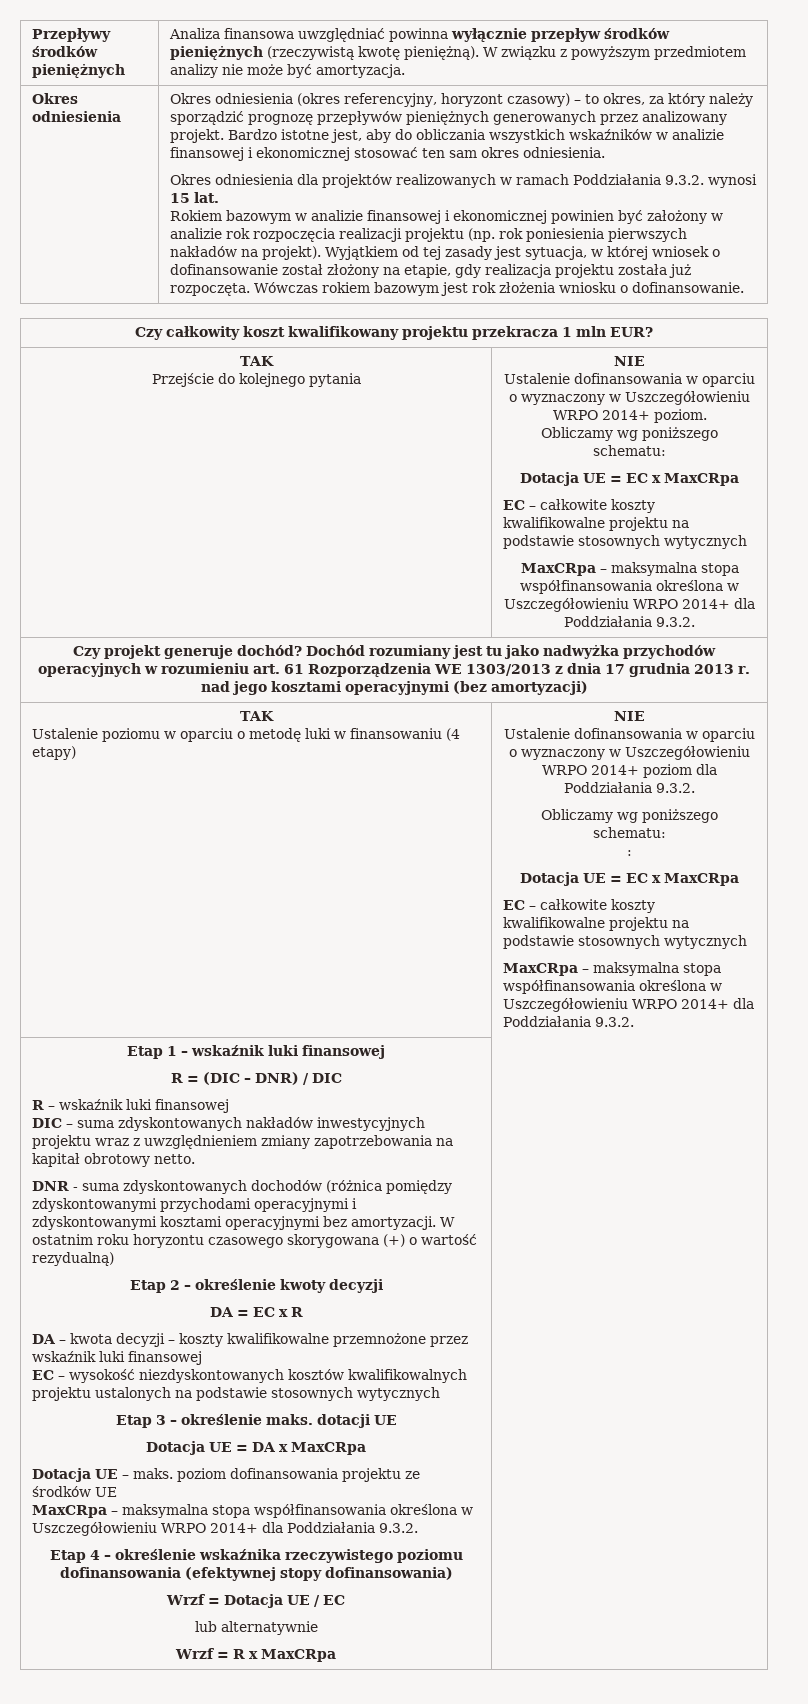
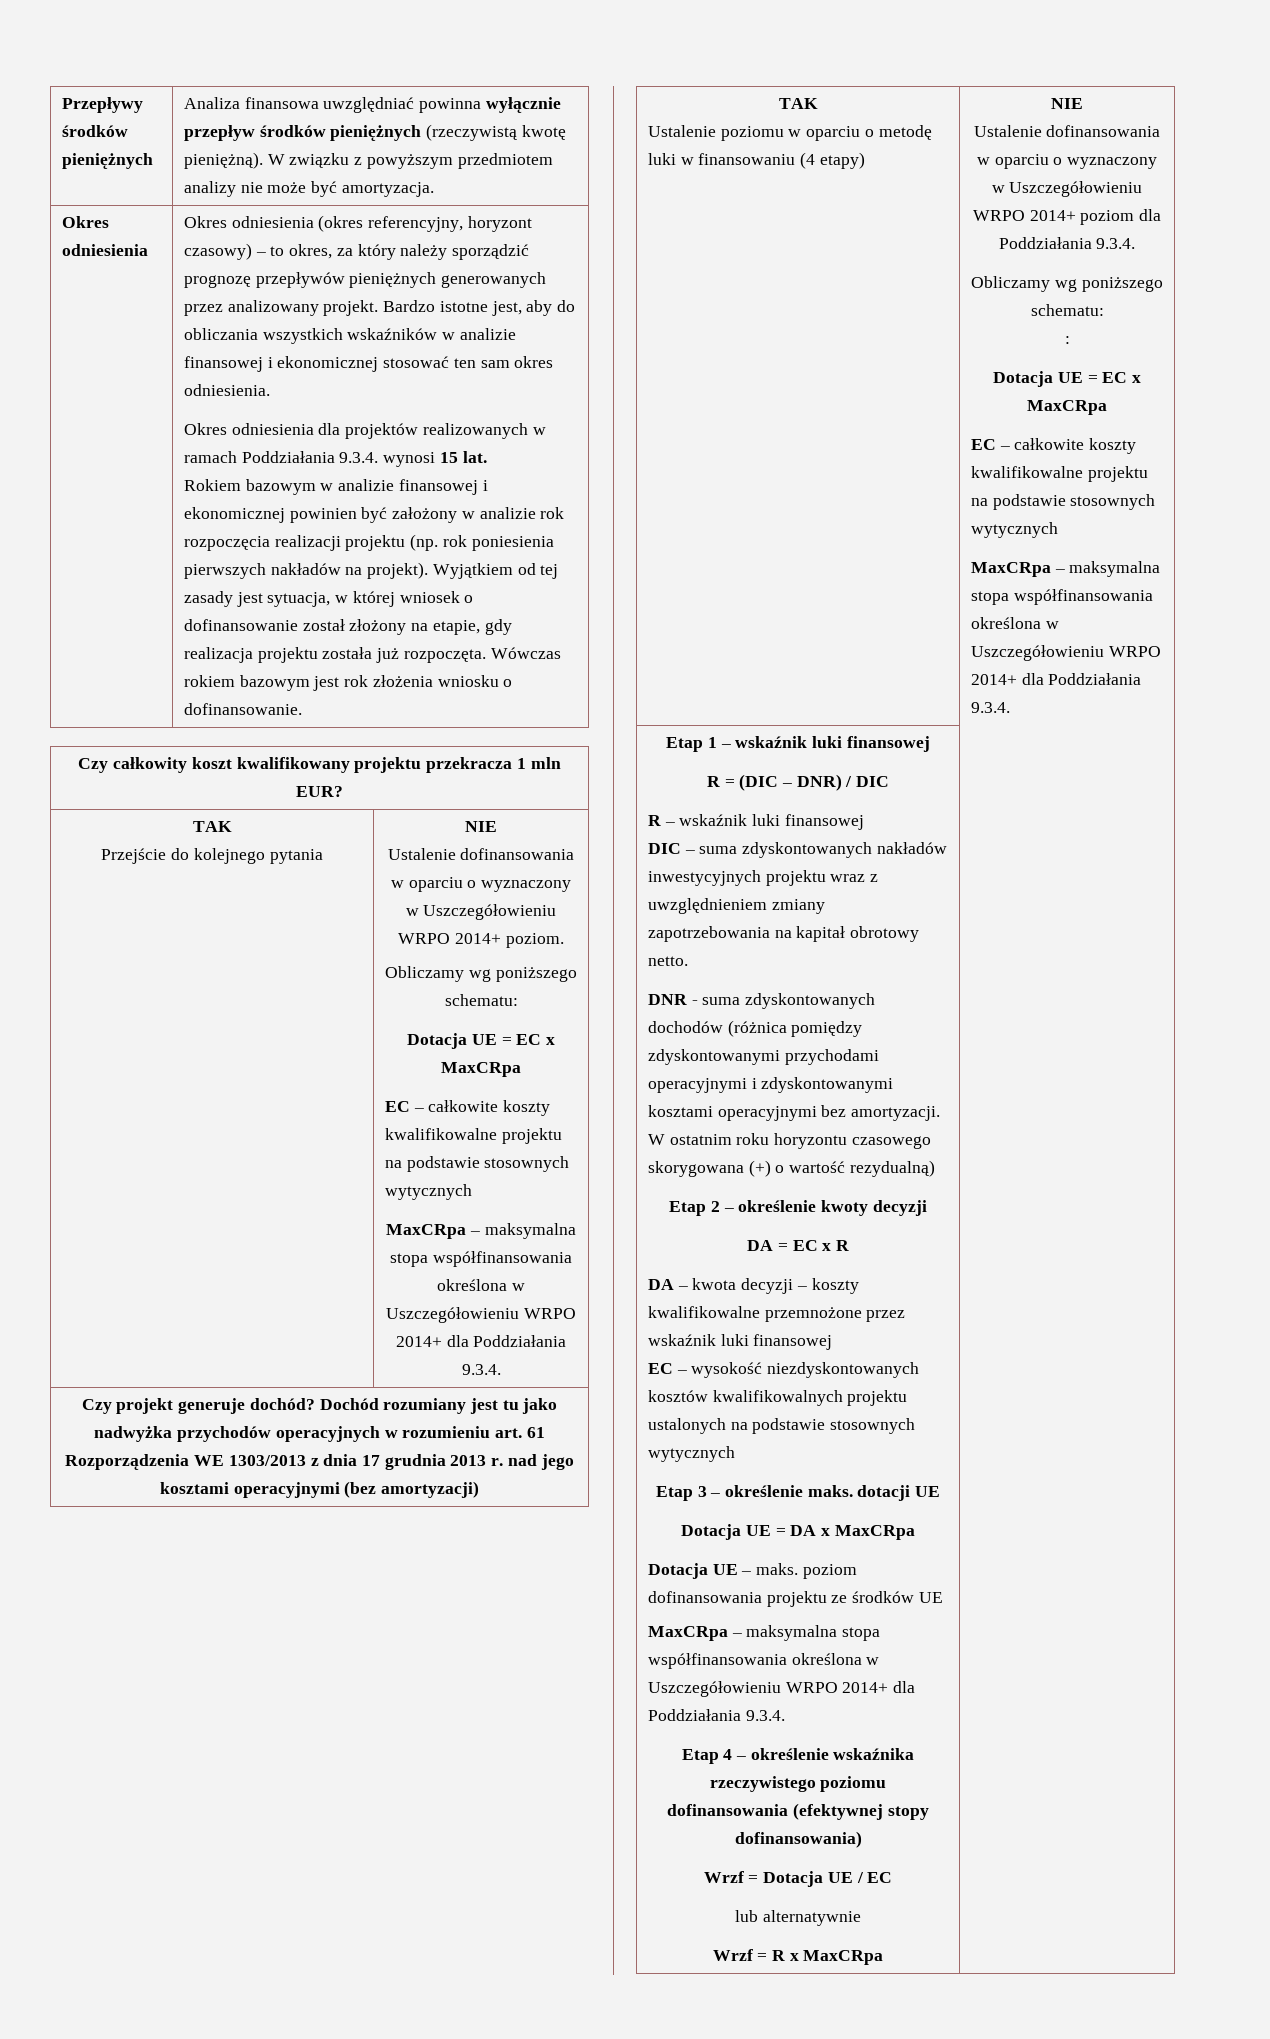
[664,175,704,185] 9.3.2. -> [339,452,379,463] 9.3.4.
[656,617,695,627] 9.3.2. -> [461,1364,501,1375] 9.3.4.
[656,783,695,793] 9.3.2. -> [1096,238,1136,249] 9.3.4.
[594,1017,634,1027] 9.3.2. -> [970,702,1010,713] 9.3.4.
[378,1523,418,1533] 9.3.2. -> [745,1710,785,1721] 9.3.4.

